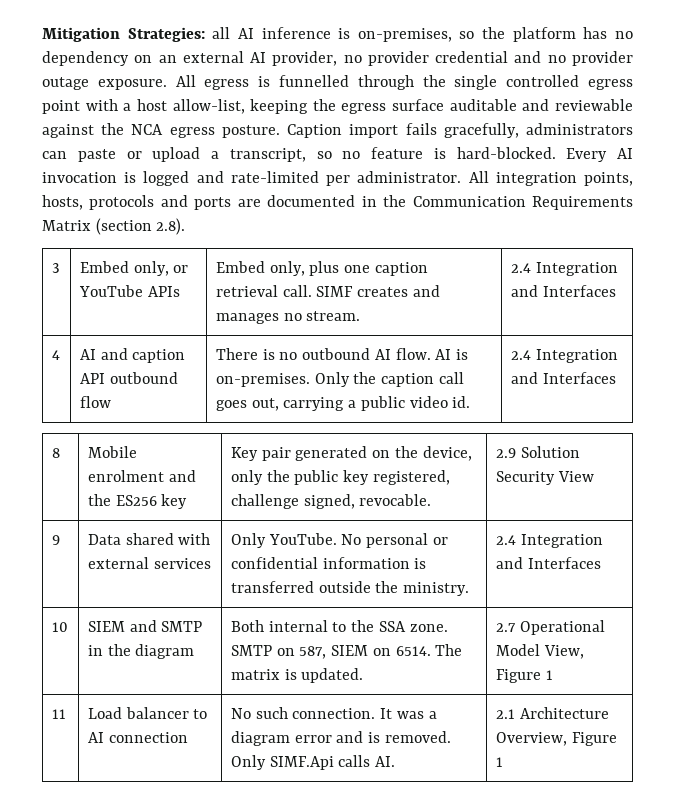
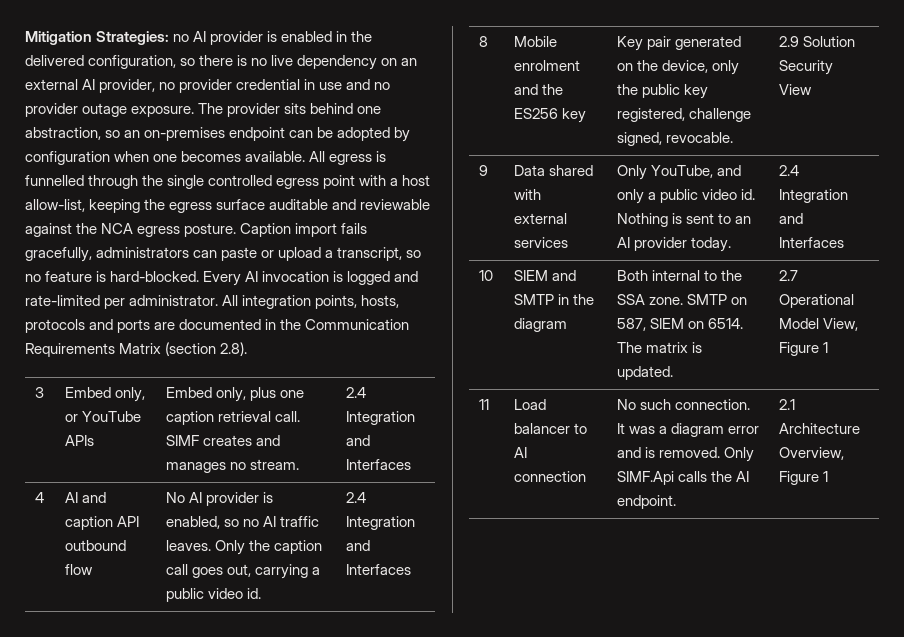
[212,27,633,42] all AI inference is on-premises, so the platform has no -> [173,31,373,45] [25,55,294,69] no AI provider is enabled in the delivered configuration, so there is no live
(509, 57) none -> [304,79,343,90] in use
(167, 84) none -> [198,103,382,117] [25,127,411,142] [25,151,306,165] The provider sits behind one abstraction, so an on-premises endpoint can be adopted by configuration when one becomes available.
[215,348,468,360] [215,373,310,387] There is no outbound AI flow. AI is on-premises. -> [166,492,274,506] [166,516,320,529] [166,540,212,551] No AI provider is enabled, so no AI traffic leaves.
[268,533,448,548] [230,557,427,569] [230,581,470,596] YouTube. No personal or confidential information is transferred outside the ministry. -> [651,165,742,178] [617,189,756,204] [617,213,752,227] [617,237,732,252] YouTube, and only a public video id. Nothing is sent to an AI provider today.
[375,756,396,767] AI. -> [711,471,750,482] [617,495,677,509] the AI endpoint.

